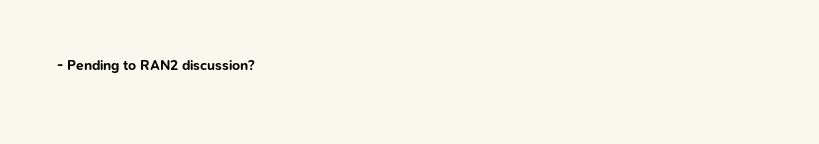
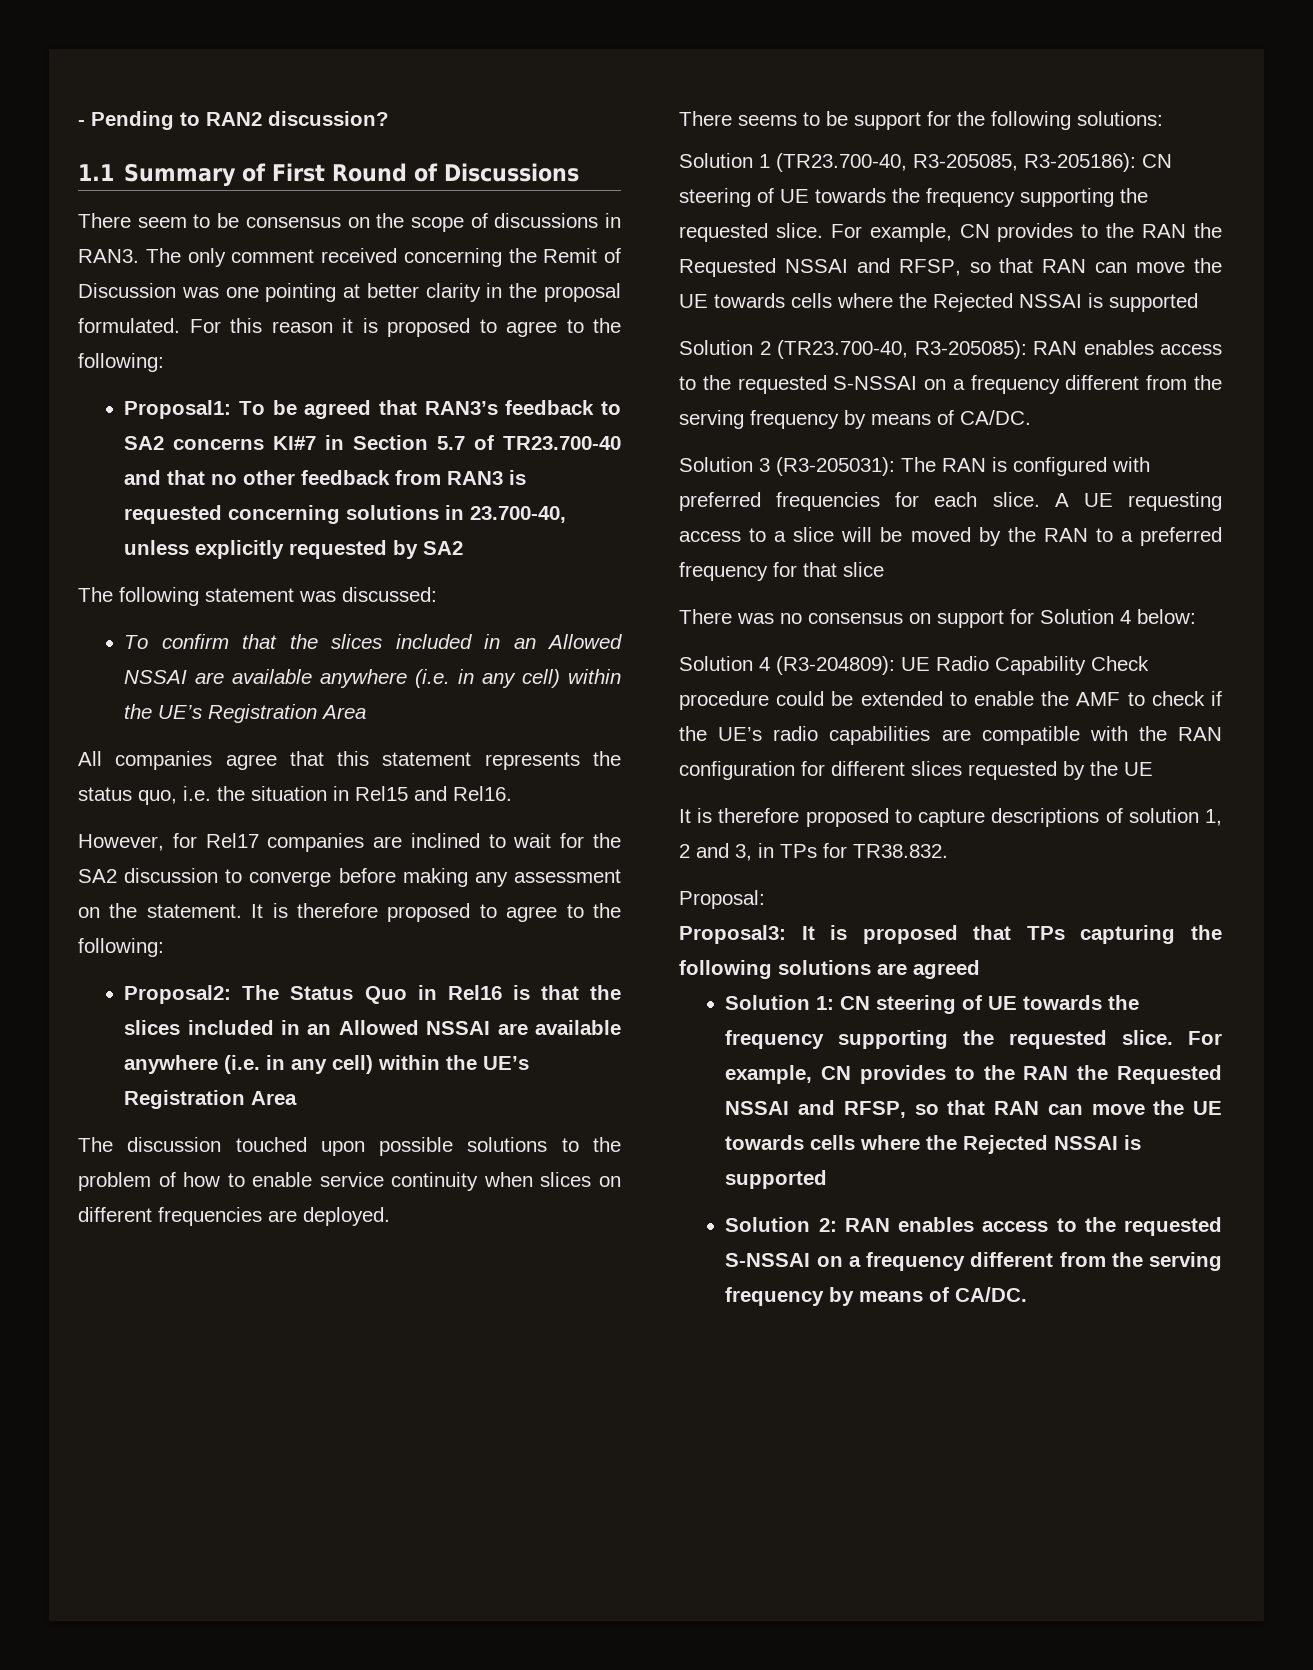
(255, 65) none -> [78,163,580,186] [78,213,621,232] [78,248,621,267] [78,283,621,302] [78,318,621,337] [78,353,164,372] [124,400,621,419] [124,435,621,450] [124,470,527,485] [124,505,567,524] [124,540,464,559] [78,587,437,606] [124,634,622,649] [124,669,621,688] [124,704,367,723] [78,751,621,770] [78,786,512,805] [78,833,621,852] [78,868,621,887] [78,903,621,922] [78,938,164,957] [124,985,621,1004] [124,1020,621,1035] [124,1055,530,1074] [124,1090,298,1109] [78,1137,621,1156] [78,1172,621,1191] [78,1207,390,1226] [679,111,1163,130] [679,153,1172,172] [679,188,1148,207] [679,223,1222,242] [679,258,1222,277] [679,293,1198,312] [679,340,1222,359] [679,375,1222,394] [679,410,1031,429] [679,457,1150,476] [679,492,1222,511] [679,527,1222,546] [679,562,884,581] [679,609,1196,628] [679,656,1149,675] [679,691,1222,710] [679,726,1222,745] [679,761,1153,780] [679,808,1222,827] [679,843,948,861] [679,890,765,909] [679,925,1222,944] [679,960,980,979] [725,995,1140,1014] [725,1030,1222,1049] [725,1065,1222,1084] [725,1100,1222,1118] [725,1135,1142,1154] [725,1170,828,1189] [725,1217,1222,1236] [725,1252,1222,1271] [725,1287,1028,1306] // 1.1 Summary of First Round of Discussions // There seem to be consensus on the scope of discussions in RAN3. The only comment received concerning the Remit of Discussion was one pointing at better clarity in the proposal formulated. For this reason it is proposed to agree to the following: // Proposal1: To be agreed that RAN3’s feedback to SA2 concerns KI#7 in Section 5.7 of TR23.700-40 and that no other feedback from RAN3 is requested concerning solutions in 23.700-40, unless explicitly requested by SA2 // The following statement was discussed: // To confirm that the slices included in an Allowed NSSAI are available anywhere (i.e. in any cell) within the UE’s Registration Area // All companies agree that this statement represents the status quo, i.e. the situation in Rel15 and Rel16. // However, for Rel17 companies are inclined to wait for the SA2 discussion to converge before making any assessment on the statement. It is therefore proposed to agree to the following: // Proposal2: The Status Quo in Rel16 is that the slices included in an Allowed NSSAI are available anywhere (i.e. in any cell) within the UE’s Registration Area // The discussion touched upon possible solutions to the problem of how to enable service continuity when slices on different frequencies are deployed. // There seems to be support for the following solutions: // Solution 1 (TR23.700-40, R3-205085, R3-205186): CN steering of UE towards the frequency supporting the requested slice. For example, CN provides to the RAN the Requested NSSAI and RFSP, so that RAN can move the UE towards cells where the Rejected NSSAI is supported // Solution 2 (TR23.700-40, R3-205085): RAN enables access to the requested S-NSSAI on a frequency different from the serving frequency by means of CA/DC. // Solution 3 (R3-205031): The RAN is configured with preferred frequencies for each slice. A UE requesting access to a slice will be moved by the RAN to a preferred frequency for that slice // There was no consensus on support for Solution 4 below: // Solution 4 (R3-204809): UE Radio Capability Check procedure could be extended to enable the AMF to check if the UE’s radio capabilities are compatible with the RAN configuration for different slices requested by the UE // It is therefore proposed to capture descriptions of solution 1, 2 and 3, in TPs for TR38.832. // Proposal: // Proposal3: It is proposed that TPs capturing the following solutions are agreed // Solution 1: CN steering of UE towards the frequency supporting the requested slice. For example, CN provides to the RAN the Requested NSSAI and RFSP, so that RAN can move the UE towards cells where the Rejected NSSAI is supported // Solution 2: RAN enables access to the requested S-NSSAI on a frequency different from the serving frequency by means of CA/DC.

